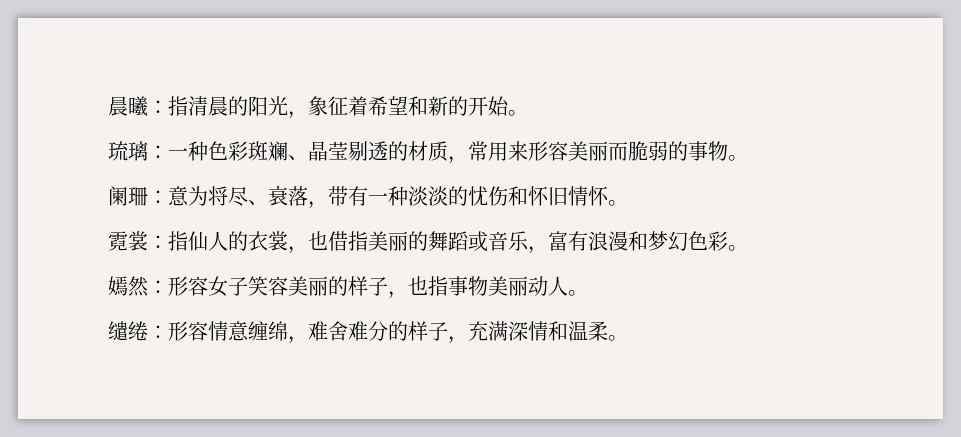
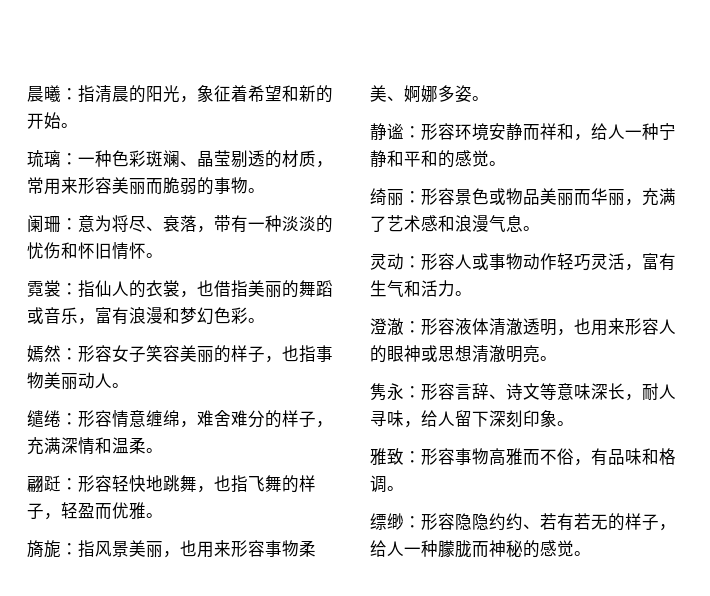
(628, 338) none -> [27,475,316,493] [27,502,163,520] [27,540,316,558] [370,85,489,103] [370,123,676,141] [370,150,506,168] [370,188,676,206] [370,215,540,232] [370,253,676,271] [370,280,472,297] [370,318,676,336] [370,345,557,363] [370,383,676,401] [370,410,574,428] [370,448,676,466] [370,475,404,493] [370,513,676,531] [370,540,591,558] // 翩跹：形容轻快地跳舞，也指飞舞的样子，轻盈而优雅。 // 旖旎：指风景美丽，也用来形容事物柔美、婀娜多姿。 // 静谧：形容环境安静而祥和，给人一种宁静和平和的感觉。 // 绮丽：形容景色或物品美丽而华丽，充满了艺术感和浪漫气息。 // 灵动：形容人或事物动作轻巧灵活，富有生气和活力。 // 澄澈：形容液体清澈透明，也用来形容人的眼神或思想清澈明亮。 // 隽永：形容言辞、诗文等意味深长，耐人寻味，给人留下深刻印象。 // 雅致：形容事物高雅而不俗，有品味和格调。 // 缥缈：形容隐隐约约、若有若无的样子，给人一种朦胧而神秘的感觉。

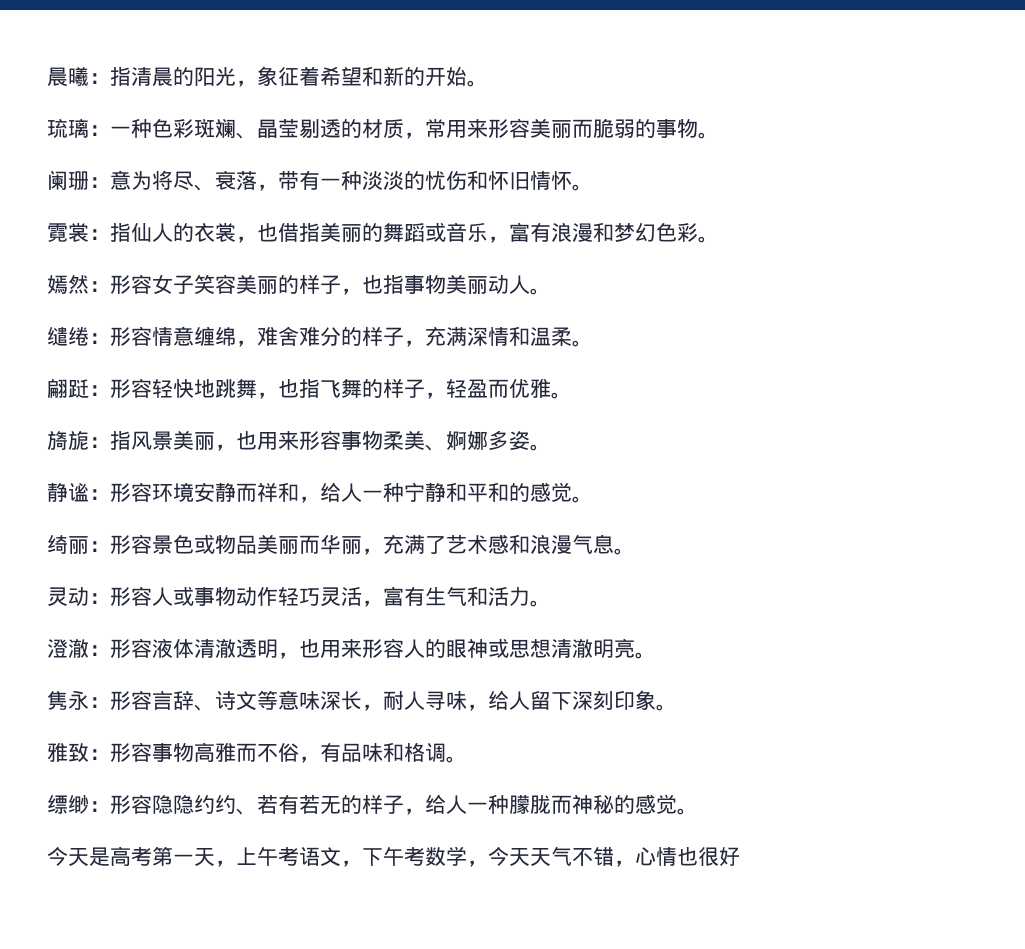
(591, 553) none -> [47,846,740,867] // 今天是高考第一天，上午考语文，下午考数学，今天天气不错，心情也很好

